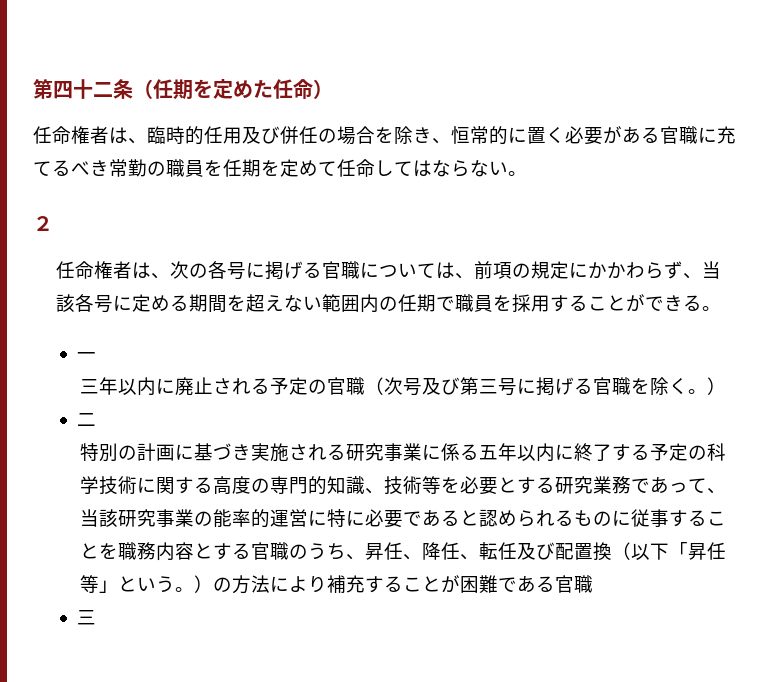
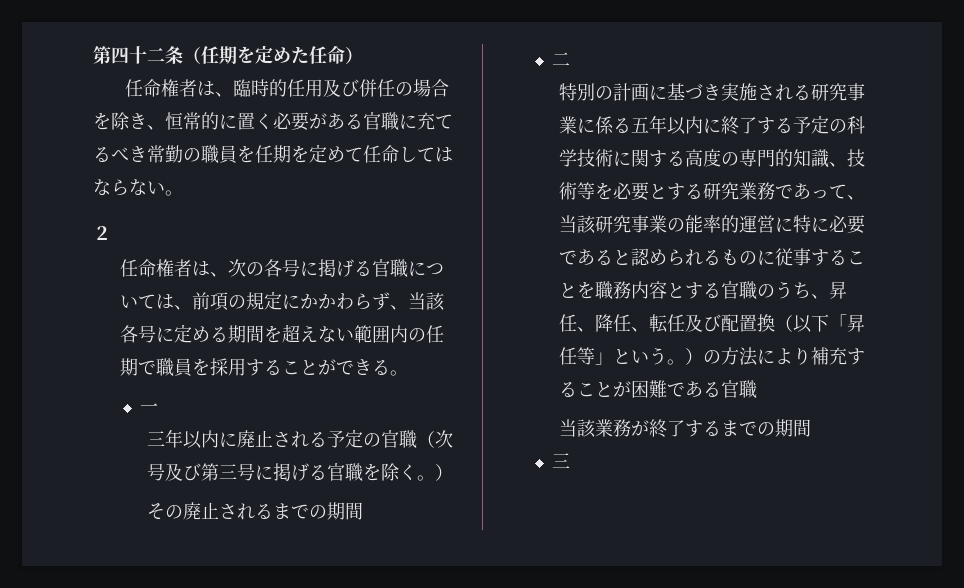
(726, 386) none -> [146,502,363,520] // その廃止されるまでの期間
(593, 584) none -> [558,419,811,438] // 当該業務が終了するまでの期間

